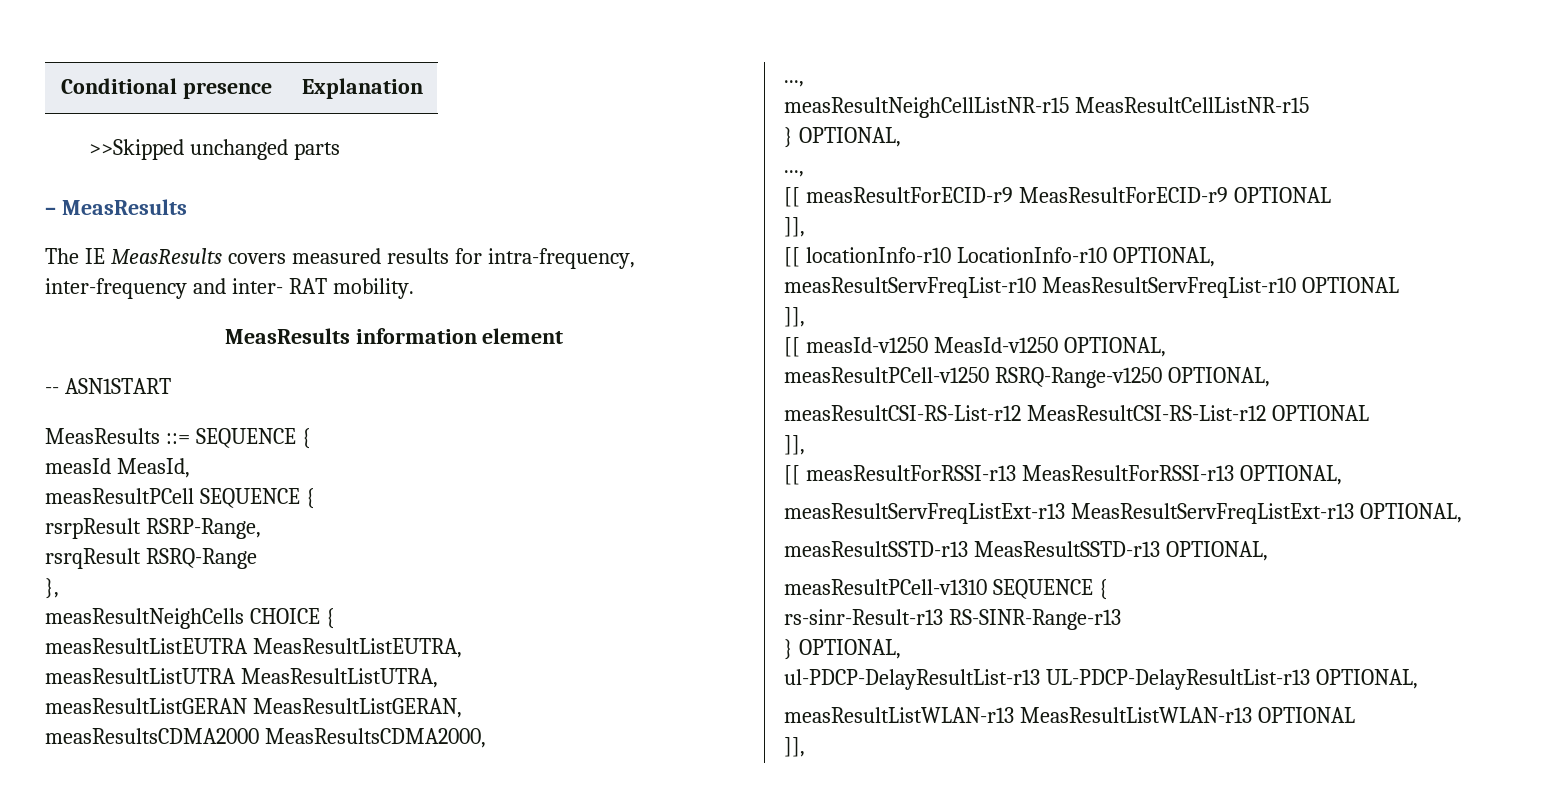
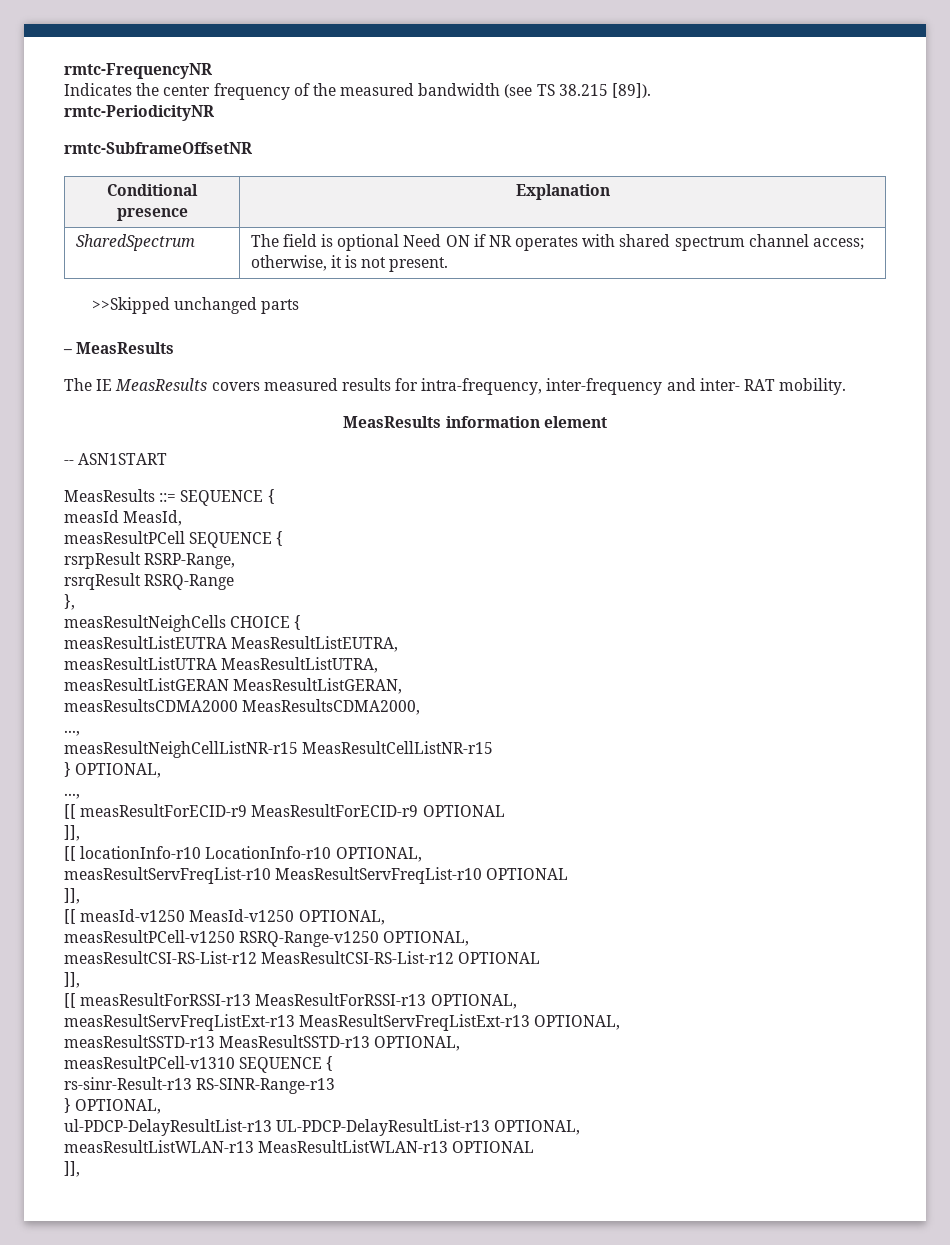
[61,78,272,99] [302,78,423,99] Conditional presence | Explanation -> [64,63,213,79] [64,83,652,100] [64,105,215,121] [64,142,253,154] [107,184,198,196] [116,208,188,221] [515,184,610,200] [75,234,195,251] [250,234,865,251] [250,255,449,272] rmtc-FrequencyNR // Indicates the center frequency of the measured bandwidth (see TS 38.215 [89]). // rmtc-PeriodicityNR // rmtc-SubframeOffsetNR // Conditional presence | Explanation // SharedSpectrum | The field is optional Need ON if NR operates with shared spectrum channel access; otherwise, it is not present.

